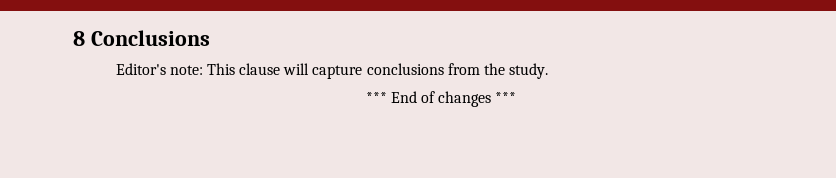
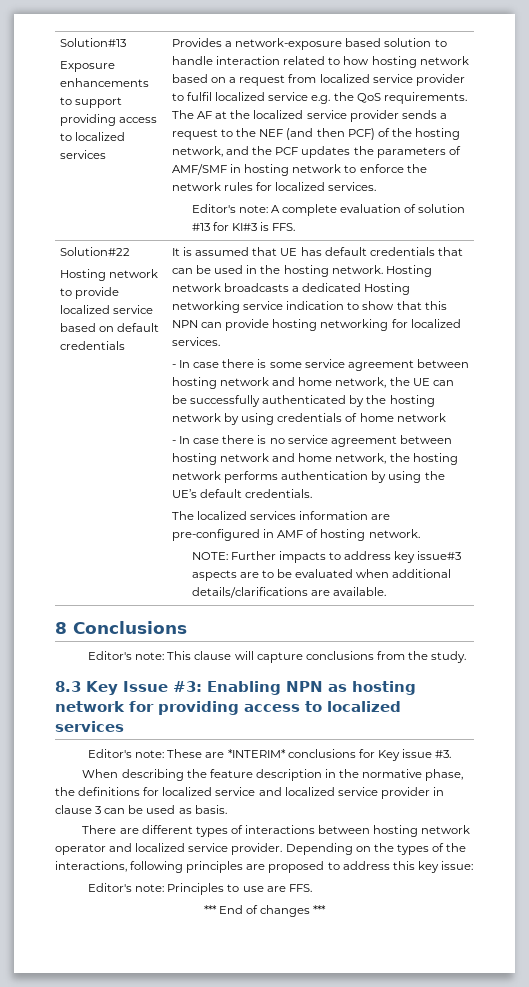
(73, 38) none -> [59,38,126,47] [59,61,115,72] [59,78,149,87] [59,97,123,108] [59,114,158,126] [59,132,126,141] [59,150,106,159] [171,38,447,50] [171,56,469,68] [171,74,465,86] [171,92,467,104] [171,110,447,122] [171,128,460,140] [171,146,461,158] [171,164,427,176] [171,182,377,191] [191,204,466,216] [191,222,296,231] [59,247,130,256] [59,269,159,281] [59,287,120,299] [59,305,154,314] [59,323,160,332] [59,341,125,350] [171,247,463,256] [171,265,432,277] [171,283,411,295] [171,301,447,313] [171,319,461,331] [171,337,220,346] [171,359,469,371] [171,377,454,389] [171,395,435,407] [171,413,446,425] [171,435,452,447] [171,453,458,465] [171,471,445,483] [171,489,313,498] [171,511,391,520] [171,529,420,541] [191,551,462,563] [191,569,452,581] [191,587,387,598] Solution#13 // Exposure enhancements to support providing access to localized services | Provides a network-exposure based solution to handle interaction related to how hosting network based on a request from localized service provider to fulfil localized service e.g. the QoS requirements. The AF at the localized service provider sends a request to the NEF (and then PCF) of the hosting network, and the PCF updates the parameters of AMF/SMF in hosting network to enforce the network rules for localized services. // Editor's note: A complete evaluation of solution #13 for KI#3 is FFS. // Solution#22 // Hosting network to provide localized service based on default credentials | It is assumed that UE has default credentials that can be used in the hosting network. Hosting network broadcasts a dedicated Hosting networking service indication to show that this NPN can provide hosting networking for localized services. // - In case there is some service agreement between hosting network and home network, the UE can be successfully authenticated by the hosting network by using credentials of home network // - In case there is no service agreement between hosting network and home network, the hosting network performs authentication by using the UE’s default credentials. // The localized services information are pre-configured in AMF of hosting network. // NOTE: Further impacts to address key issue#3 aspects are to be evaluated when additional details/clarifications are available. //
(549, 71) none -> [55,681,416,695] [55,701,401,715] [55,721,124,732] [88,749,452,761] [82,769,464,781] [55,787,444,799] [55,805,227,814] [82,825,471,837] [55,843,467,855] [55,861,473,873] [88,883,312,895] // 8.3 Key Issue #3: Enabling NPN as hosting network for providing access to localized services // Editor's note: These are *INTERIM* conclusions for Key issue #3. // When describing the feature description in the normative phase, the definitions for localized service and localized service provider in clause 3 can be used as basis. // There are different types of interactions between hosting network operator and localized service provider. Depending on the types of the interactions, following principles are proposed to address this key issue: // Editor's note: Principles to use are FFS.

